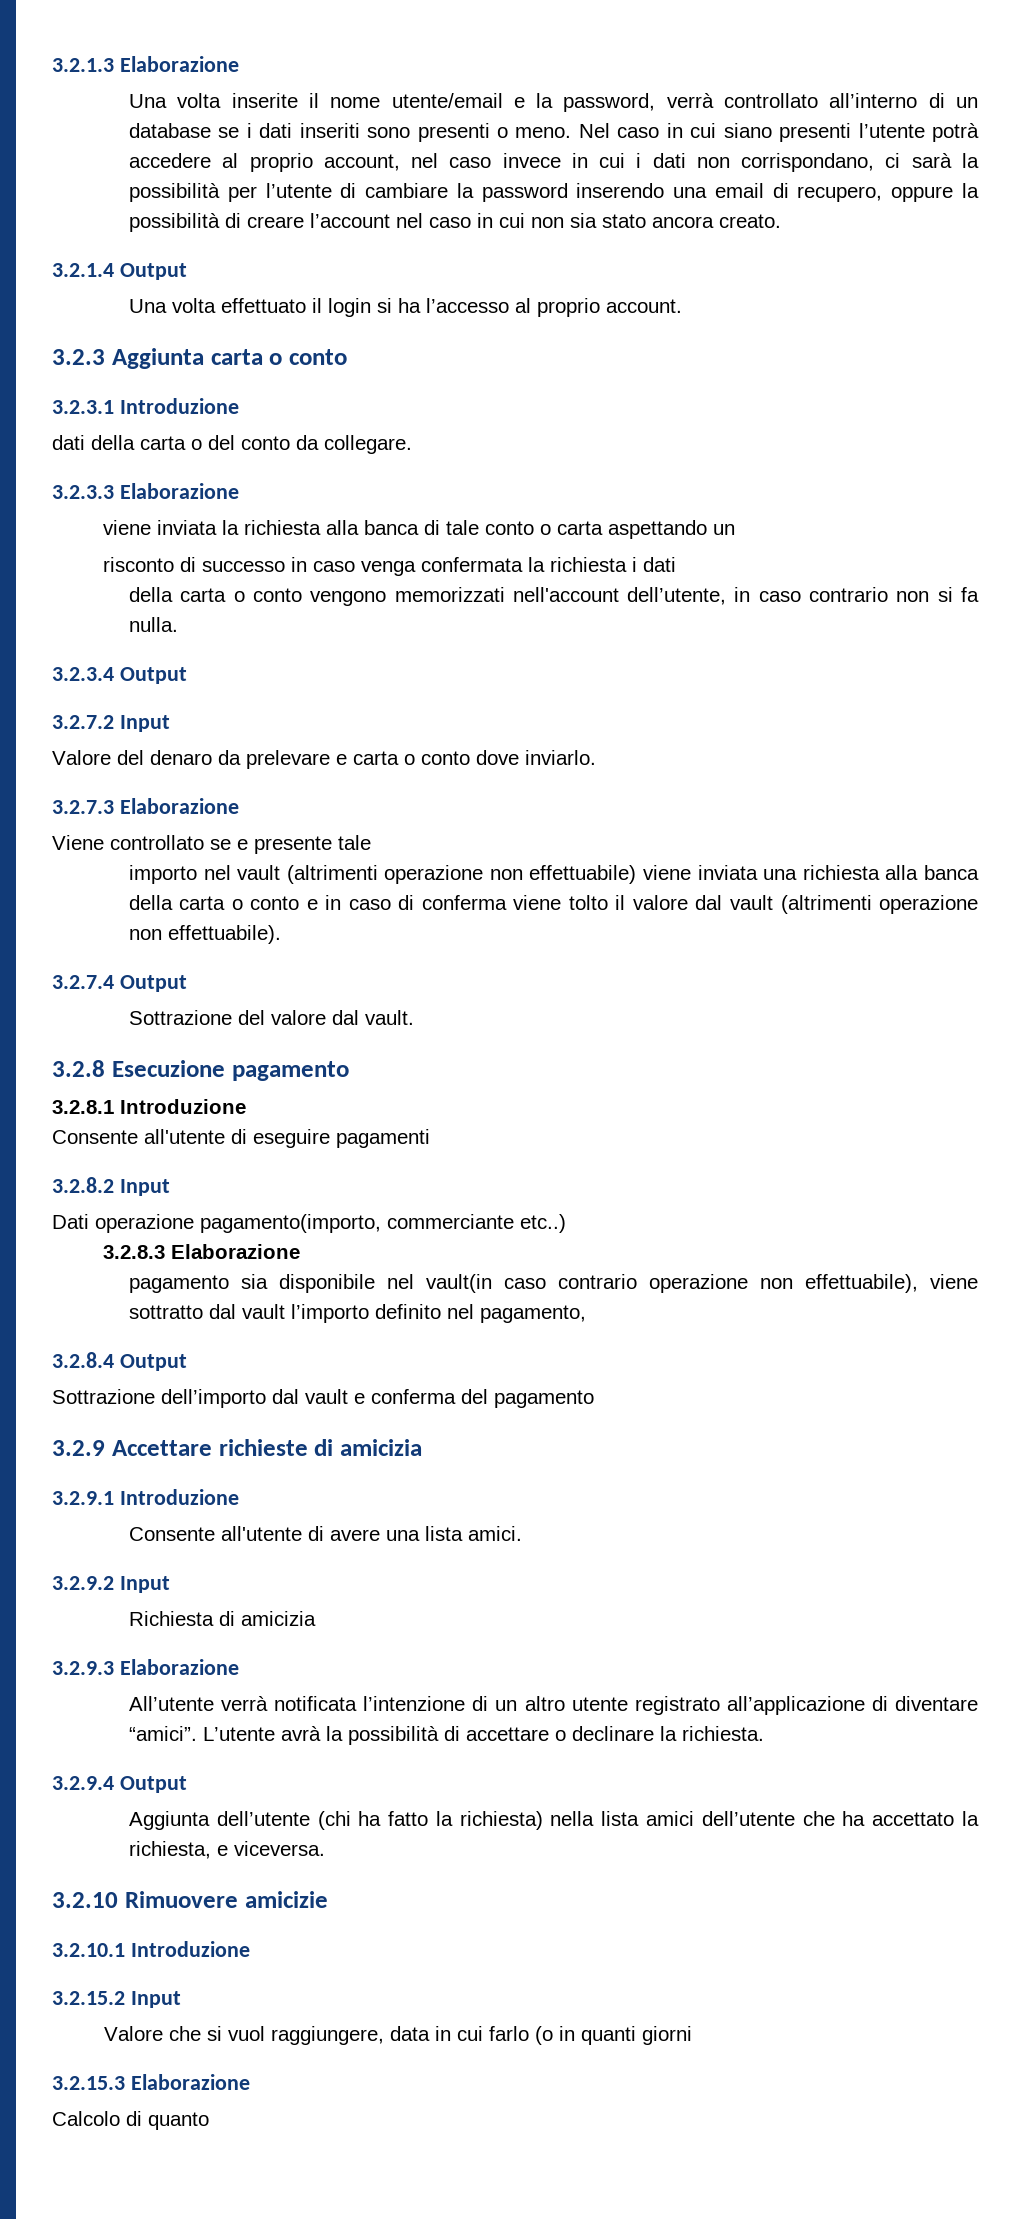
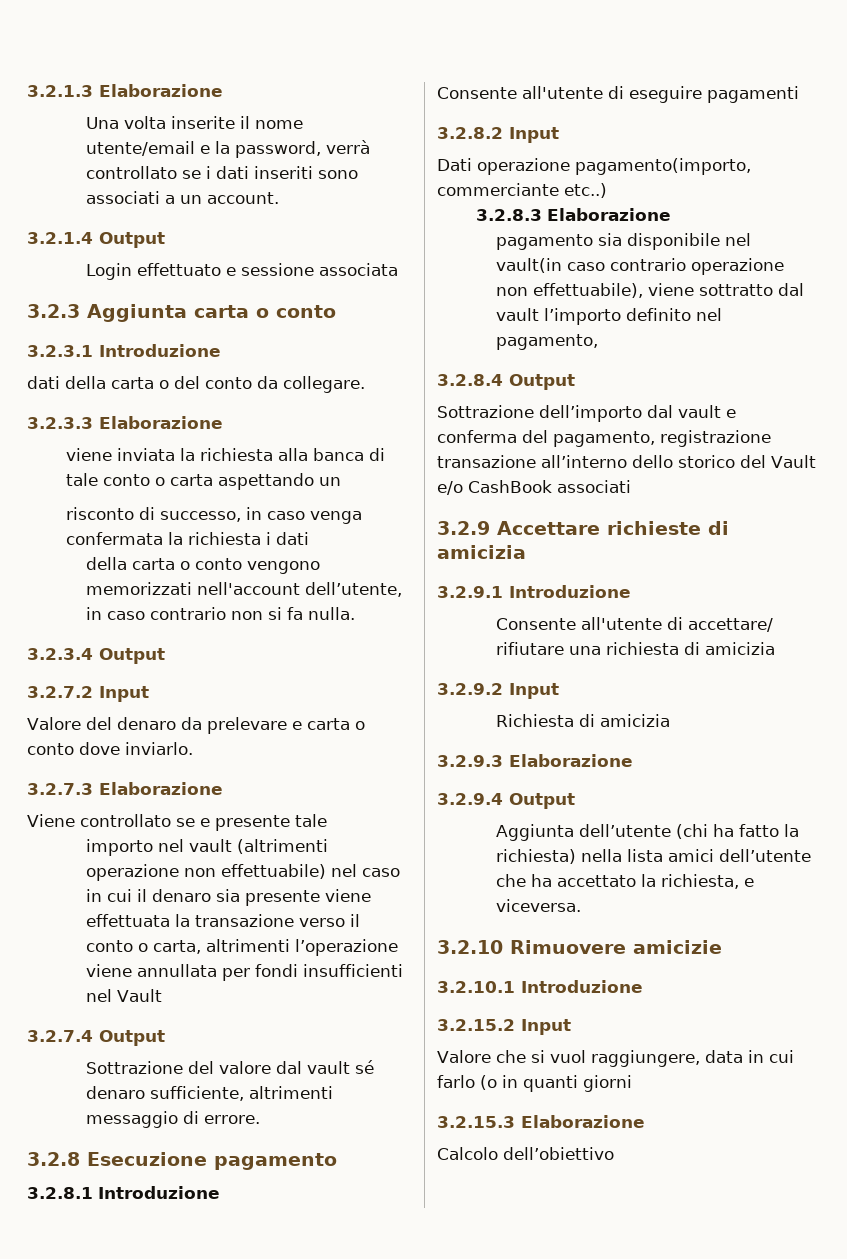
[829,93,978,108] [128,123,211,138] all’interno di un database -> (177, 172) none
[417,123,980,142] [128,153,980,172] [128,183,979,202] [128,213,781,232] [52,263,187,280] [128,298,682,317] presenti o meno. Nel caso in cui siano presenti l’utente potrà accedere al proprio account, nel caso invece in cui i dati non corrispondano, ci sarà la possibilità per l’utente di cambiare la password inserendo una email di recupero, oppure la possibilità di creare l’account nel caso in cui non sia stato ancora creato. // 3.2.1.4 Output // Una volta effettuato il login si ha l’accesso al proprio account. -> [85,191,279,204] [27,232,165,248] [85,263,398,280] associati a un account. // 3.2.1.4 Output // Login effettuato e sessione associata
[202,561,286,572] successo -> [160,511,242,522] successo,
[643,865,980,880] [128,895,979,914] [128,925,281,944] viene inviata una richiesta alla banca della carta o conto e in caso di conferma viene tolto il valore dal vault (altrimenti operazione non effettuabile). -> [330,864,400,877] [85,889,371,906] [85,914,360,927] [85,939,398,956] [85,964,403,981] [85,989,162,1002] nel caso in cui il denaro sia presente viene effettuata la transazione verso il conto o carta, altrimenti l’operazione viene annullata per fondi insufficienti nel Vault
[364,1010,414,1025] vault. -> [306,1060,374,1074] [85,1086,333,1101] [85,1111,260,1128] vault sé denaro sufficiente, altrimenti messaggio di errore.
[494,1390,594,1408] pagamento -> [553,430,771,447] [437,455,816,468] [437,480,631,495] pagamento, registrazione transazione all’interno dello storico del Vault e/o CashBook associati
[329,1526,522,1541] avere una lista amici. -> [687,618,773,632] [495,642,775,655] accettare/ rifiutare una richiesta di amicizia
[128,1696,978,1715] [128,1726,764,1745] // All’utente verrà notificata l’intenzione di un altro utente registrato all’applicazione di diventare “amici”. L’utente avrà la possibilità di accettare o declinare la richiesta. -> (633, 760) none
[126,2111,209,2130] di quanto -> [503,1147,614,1160] dell’obiettivo

